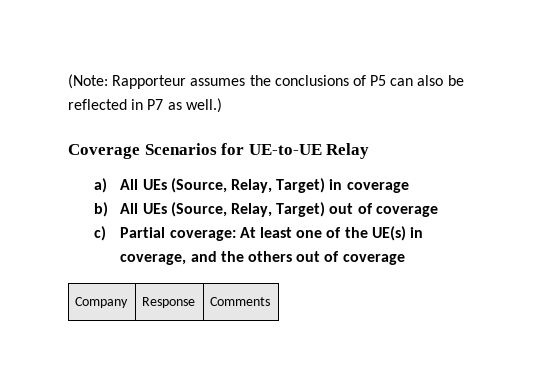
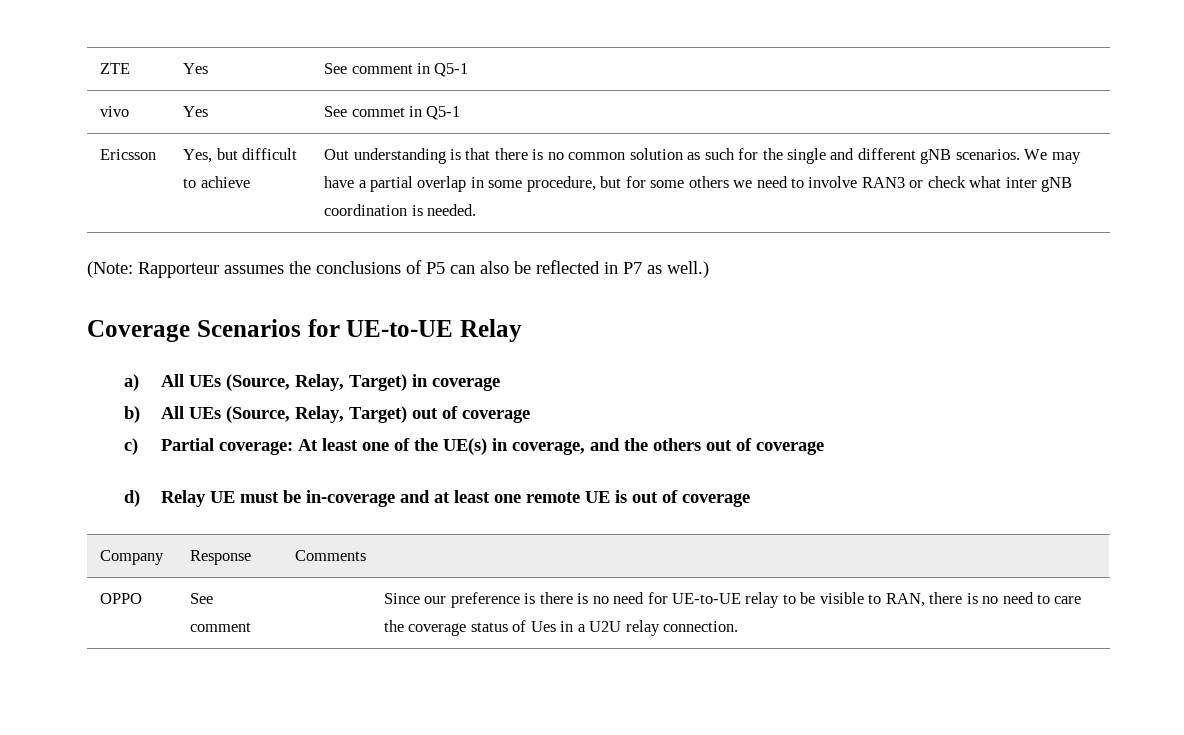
(68, 81) none -> [100,63,131,74] [183,63,209,74] [324,63,469,77] [100,106,130,117] [183,106,209,117] [324,106,461,120] [100,149,157,160] [183,148,298,163] [183,176,250,188] [324,148,1081,164] [324,176,1073,192] [324,204,477,216] ZTE | Yes | See comment in Q5-1 // vivo | Yes | See commet in Q5-1 // Ericsson | Yes, but difficult to achieve | Out understanding is that there is no common solution as such for the single and different gNB scenarios. We may have a partial overlap in some procedure, but for some others we need to involve RAN3 or check what inter gNB coordination is needed. //
[75,297,129,308] [142,297,196,308] [210,297,271,306] // Company | Response | Comments -> [123,490,750,507] [100,550,165,565] [190,550,252,565] [295,550,367,561] [100,593,143,604] [190,593,214,604] [190,622,252,632] [383,592,1082,608] [383,620,738,636] // d) Relay UE must be in-coverage and at least one remote UE is out of coverage // Company | Response | Comments // OPPO | See comment | Since our preference is there is no need for UE-to-UE relay to be visible to RAN, there is no need to care the coverage status of Ues in a U2U relay connection.

